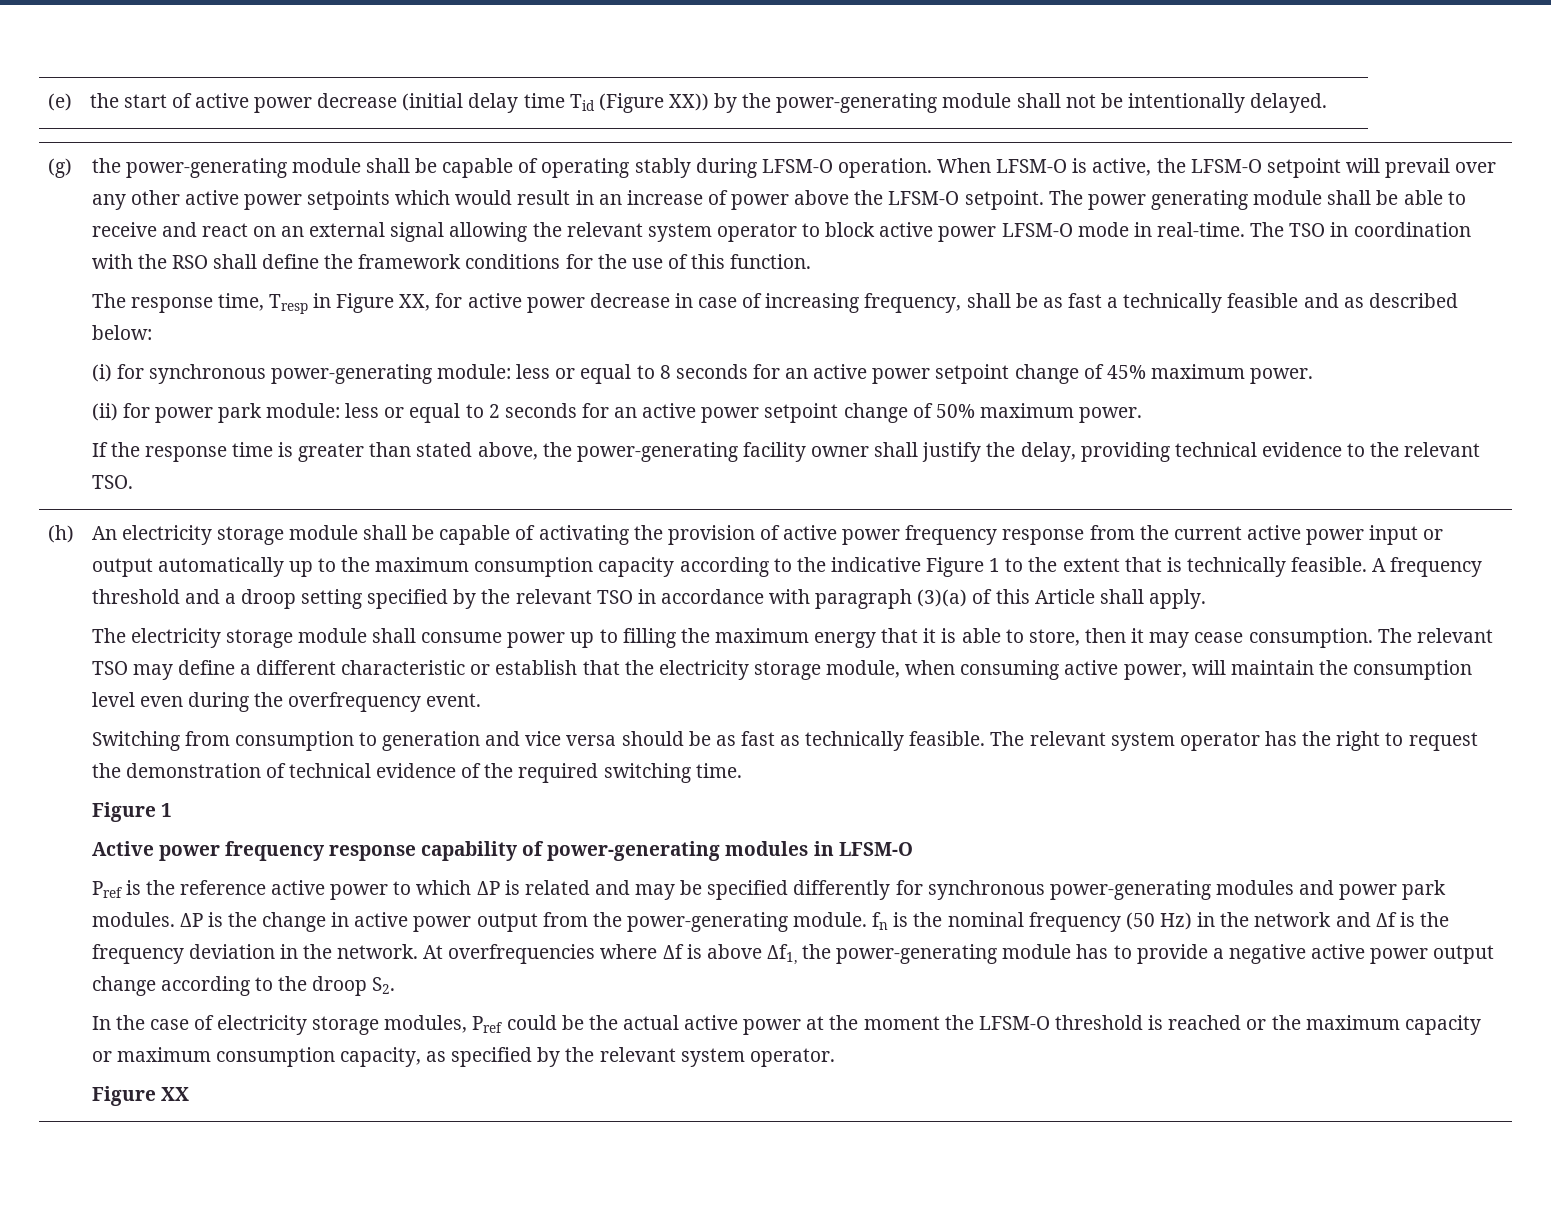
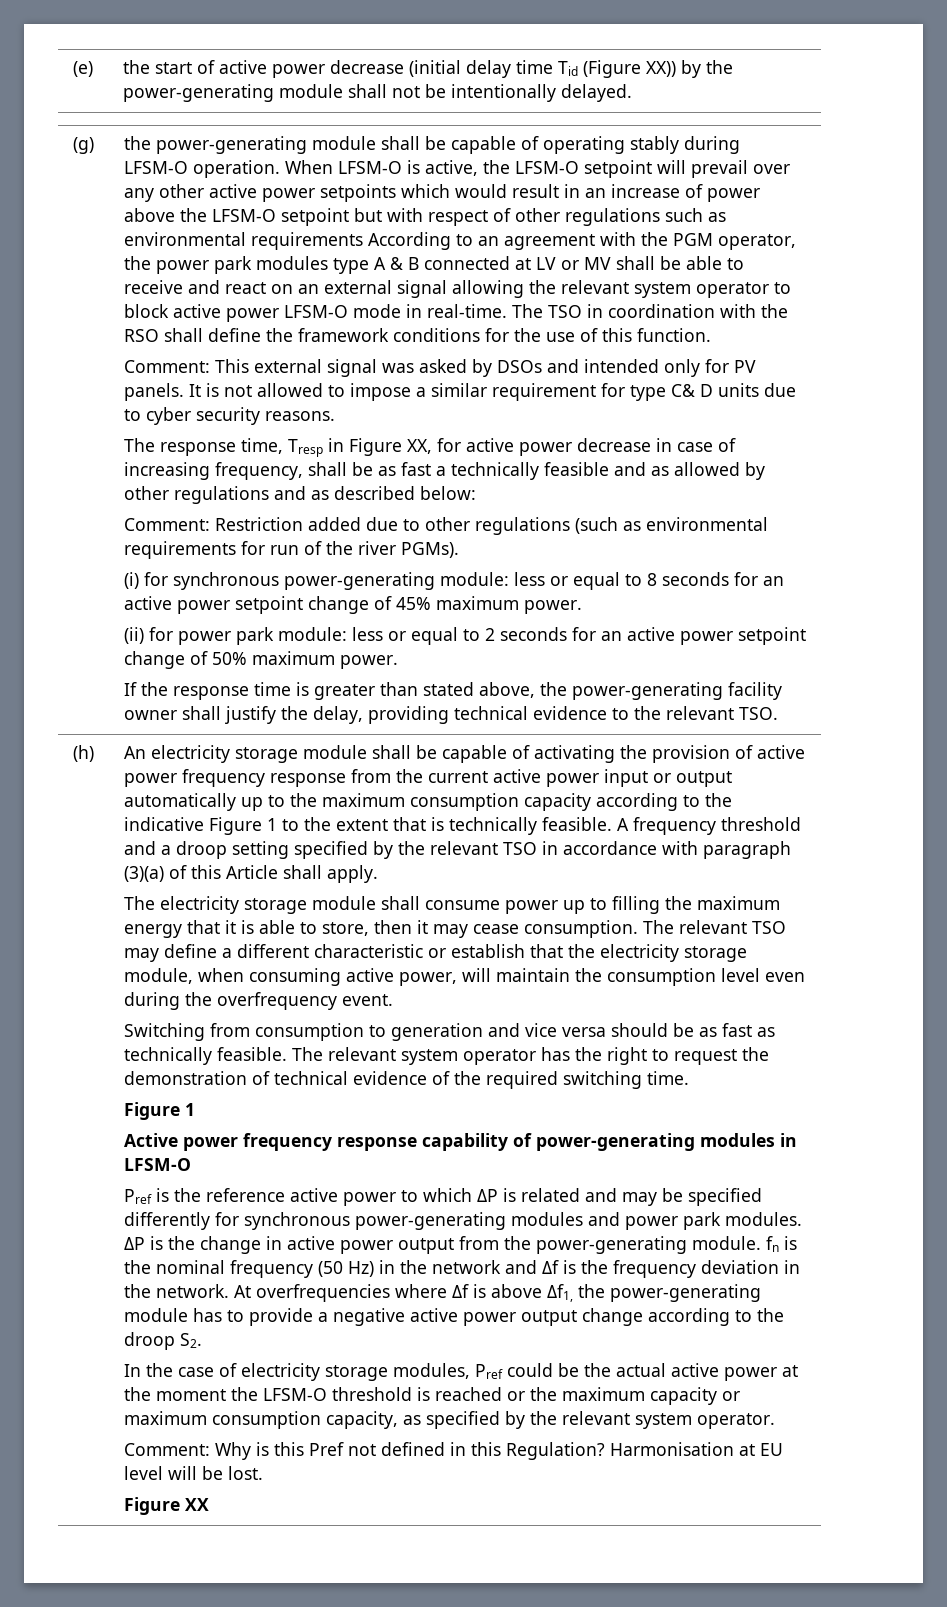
[964,190,1323,210] setpoint. The power generating module -> [280,208,726,226] [123,232,796,250] [123,256,611,274] setpoint but with respect of other regulations such as environmental requirements According to an agreement with the PGM operator, the power park modules type A & B connected at LV or MV
(812, 261) none -> [123,359,756,377] [123,383,796,401] [123,407,335,425] // Comment: This external signal was asked by DSOs and intended only for PV panels. It is not allowed to impose a similar requirement for type C& D units due to cyber security reasons.
[1368,293,1458,308] [91,325,152,340] described below: -> [673,462,765,480] [123,486,476,504] [123,517,768,535] [123,541,459,559] allowed by other regulations and as described below: // Comment: Restriction added due to other regulations (such as environmental requirements for run of the river PGMs).
(835, 1057) none -> [123,1442,783,1460] [123,1466,263,1480] // Comment: Why is this Pref not defined in this Regulation? Harmonisation at EU level will be lost.

